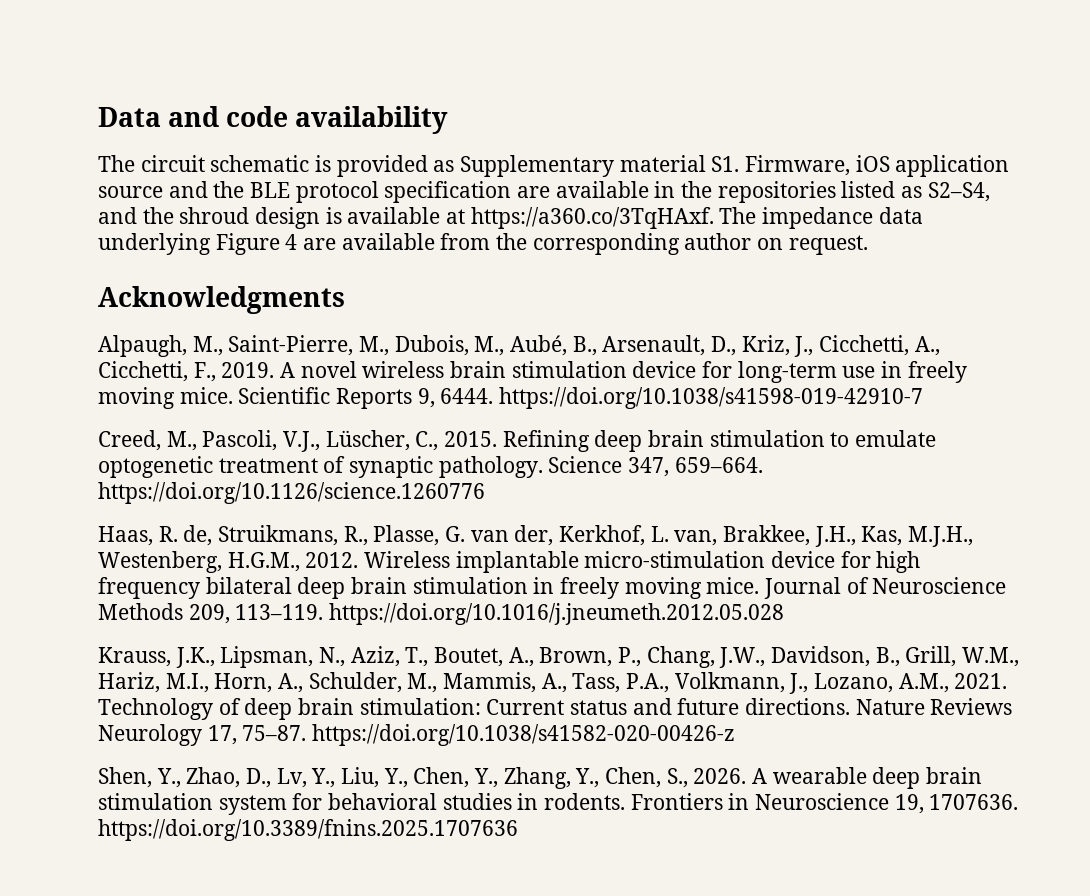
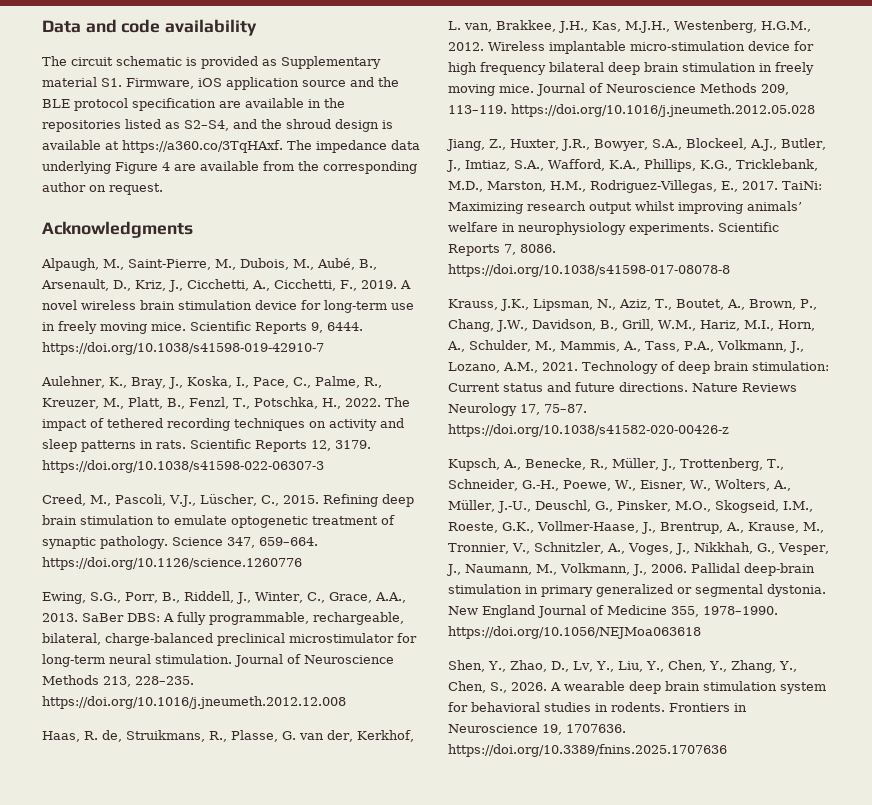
(924, 398) none -> [41,376,382,389] [42,397,410,409] [42,418,404,431] [42,439,371,452] [42,460,324,473] // Aulehner, K., Bray, J., Koska, I., Pace, C., Palme, R., Kreuzer, M., Platt, B., Fenzl, T., Potschka, H., 2022. The impact of tethered recording techniques on activity and sleep patterns in rats. Scientific Reports 12, 3179. https://doi.org/10.1038/s41598-022-06307-3
(485, 493) none -> [42,591,406,604] [42,612,404,625] [42,633,417,646] [42,654,394,667] [42,675,194,687] [42,696,346,709] // Ewing, S.G., Porr, B., Riddell, J., Winter, C., Grace, A.A., 2013. SaBer DBS: A fully programmable, rechargeable, bilateral, charge-balanced preclinical microstimulator for long-term neural stimulation. Journal of Neuroscience Methods 213, 228–235. https://doi.org/10.1016/j.jneumeth.2012.12.008
(785, 614) none -> [446,138,826,151] [446,159,818,172] [448,180,822,193] [448,201,802,214] [448,222,779,235] [448,244,556,256] [448,264,730,277] // Jiang, Z., Huxter, J.R., Bowyer, S.A., Blockeel, A.J., Butler, J., Imtiaz, S.A., Wafford, K.A., Phillips, K.G., Tricklebank, M.D., Marston, H.M., Rodriguez-Villegas, E., 2017. TaiNi: Maximizing research output whilst improving animals’ welfare in neurophysiology experiments. Scientific Reports 7, 8086. https://doi.org/10.1038/s41598-017-08078-8
(736, 735) none -> [448,458,784,471] [448,479,791,491] [448,500,813,513] [448,521,824,534] [448,542,829,555] [446,563,815,576] [448,584,826,597] [448,605,778,618] [448,626,701,639] // Kupsch, A., Benecke, R., Müller, J., Trottenberg, T., Schneider, G.-H., Poewe, W., Eisner, W., Wolters, A., Müller, J.-U., Deuschl, G., Pinsker, M.O., Skogseid, I.M., Roeste, G.K., Vollmer-Haase, J., Brentrup, A., Krause, M., Tronnier, V., Schnitzler, A., Voges, J., Nikkhah, G., Vesper, J., Naumann, M., Volkmann, J., 2006. Pallidal deep-brain stimulation in primary generalized or segmental dystonia. New England Journal of Medicine 355, 1978–1990. https://doi.org/10.1056/NEJMoa063618

